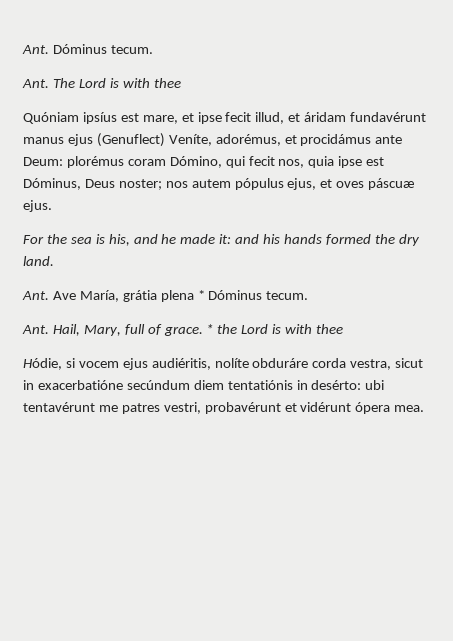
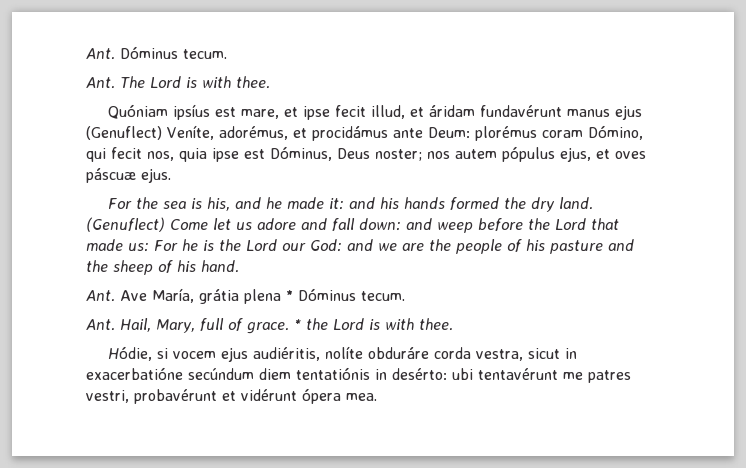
[153,78,181,88] thee -> [236,76,270,89] thee.
(54, 261) none -> [86,217,619,233] [86,239,634,254] [86,260,239,275] (Genuflect) Come let us adore and fall down: and weep before the Lord that made us: For he is the Lord our God: and we are the people of his pasture and the sheep of his hand.
[316,324,344,334] thee -> [419,318,453,331] thee.

